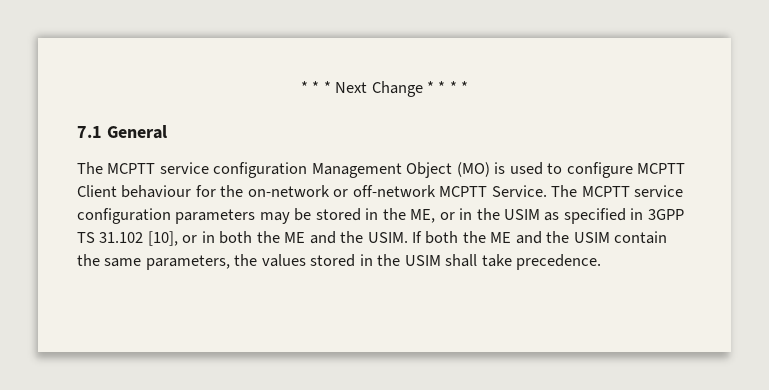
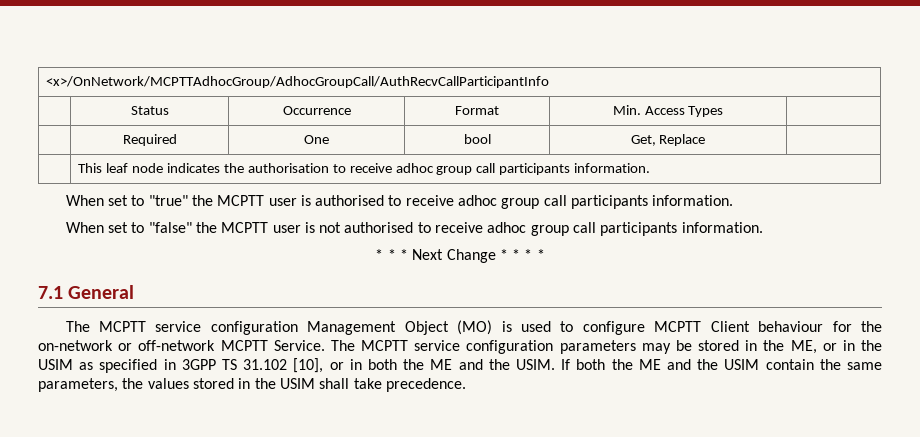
(300, 87) none -> [46,76,550,88] [130,106,169,115] [282,106,351,115] [455,106,499,115] [612,105,724,117] [122,134,177,146] [304,135,329,144] [463,134,491,144] [630,134,706,146] [78,163,651,175] [65,195,734,209] [65,222,763,236] <x>/OnNetwork/MCPTTAdhocGroup/AdhocGroupCall/AuthRecvCallParticipantInfo // | Status | Occurrence | Format | Min. Access Types | // | Required | One | bool | Get, Replace | // | This leaf node indicates the authorisation to receive adhoc group call participants information. // When set to "true" the MCPTT user is authorised to receive adhoc group call participants information. // When set to "false" the MCPTT user is not authorised to receive adhoc group call participants information. //

